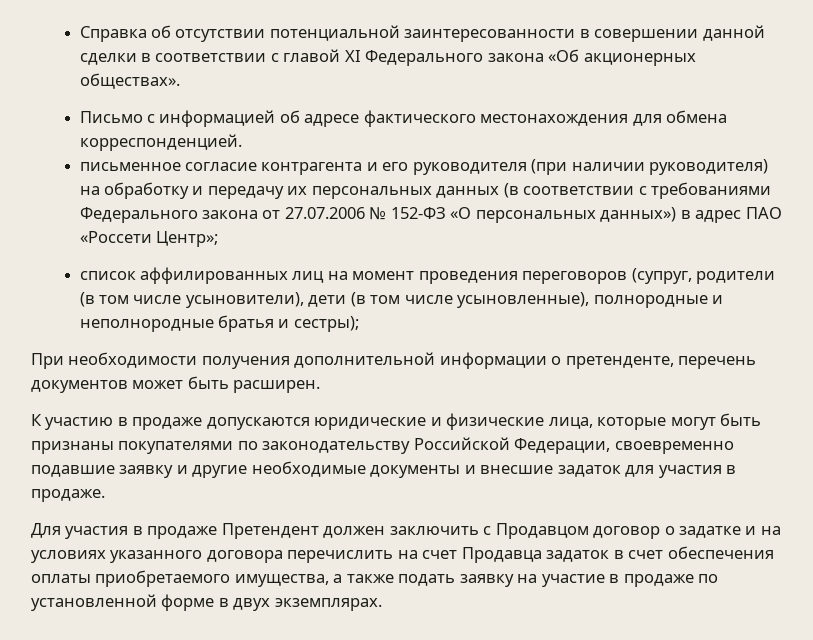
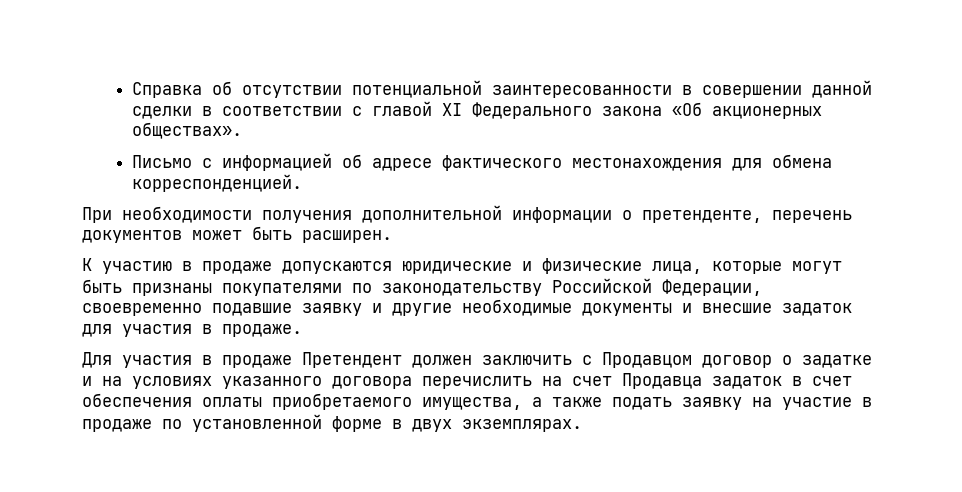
[79,159,769,175] [79,182,772,199] [79,207,782,223] [79,231,218,247] [79,267,776,284] [79,292,724,308] [79,315,359,332] // письменное согласие контрагента и его руководителя (при наличии руководителя) на обработку и передачу их персональных данных (в соответствии с требованиями Федерального закона от 27.07.2006 № 152-ФЗ «О персональных данных») в адрес ПАО «Россети Центр»; // список аффилированных лиц на момент проведения переговоров (супруг, родители (в том числе усыновители), дети (в том числе усыновленные), полнородные и неполнородные братья и сестры); -> (302, 183) none

